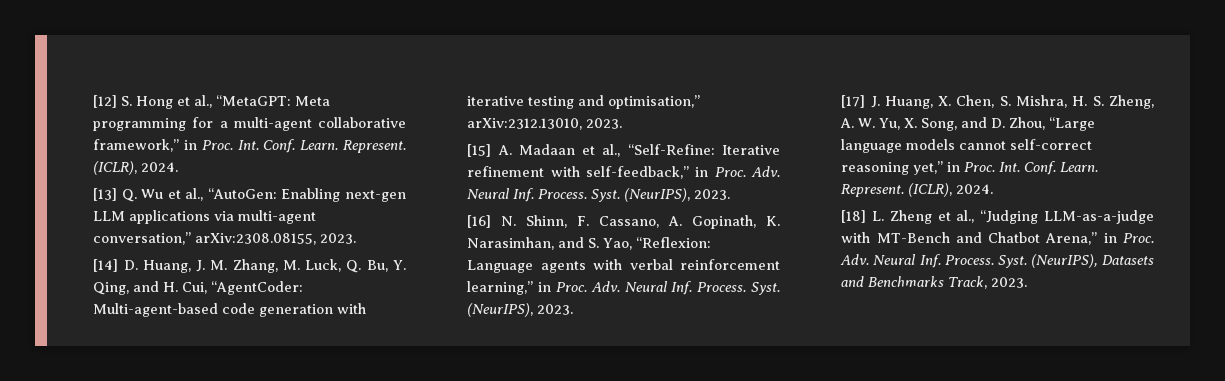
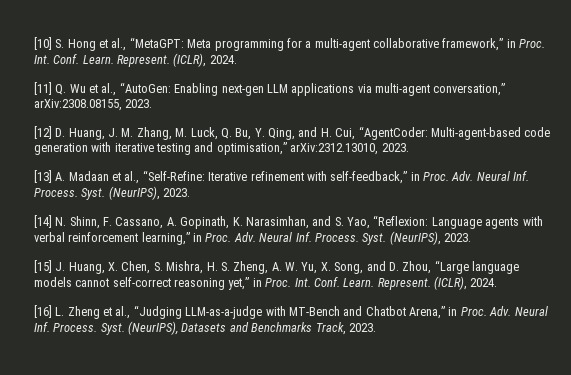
[93,95,118,108] [12] -> [33,37,52,50] [10]
[93,188,118,201] [13] -> [33,82,52,95] [11]
[93,259,119,272] [14] -> [33,126,52,139] [12]
[467,144,492,157] [15] -> [33,170,52,183] [13]
[467,215,492,228] [16] -> [33,215,52,228] [14]
[841,95,866,108] [17] -> [33,260,52,273] [15]
[841,210,867,223] [18] -> [33,305,52,318] [16]

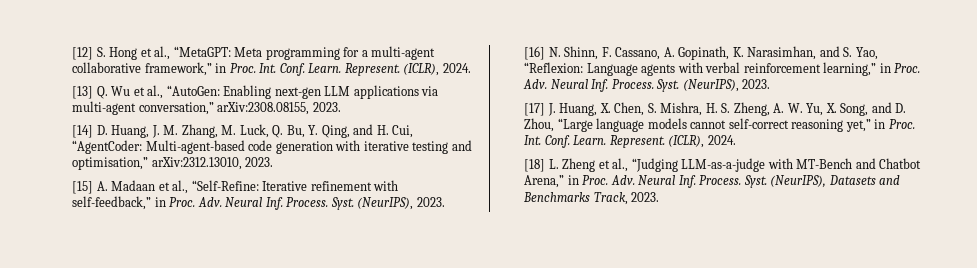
[33,37,52,50] [10] -> [72,47,94,60] [12]
[33,82,52,95] [11] -> [72,86,94,99] [13]
[33,126,52,139] [12] -> [72,125,94,138] [14]
[33,170,52,183] [13] -> [72,181,94,194] [15]
[33,215,52,228] [14] -> [524,46,546,60] [16]
[33,260,52,273] [15] -> [524,103,546,116] [17]
[33,305,52,318] [16] -> [524,159,546,172] [18]

